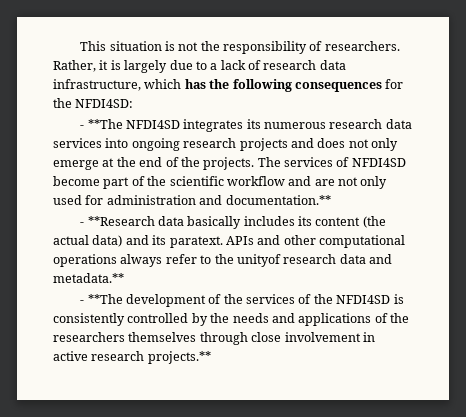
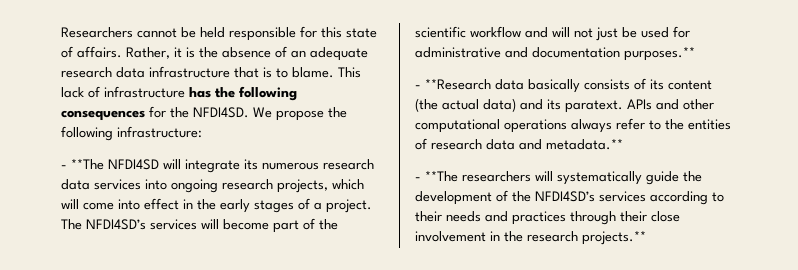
[80,41,400,54] [53,60,346,73] [53,79,182,91] This situation is not the responsibility of researchers. Rather, it is largely due to a lack of research data infrastructure, which -> [61,26,377,41] [61,46,368,61] [61,66,361,78] [61,86,185,98] Researchers cannot be held responsible for this state of affairs. Rather, it is the absence of an adequate research data infrastructure that is to blame. This lack of infrastructure
[75,99,134,108] NFDI4SD: -> [193,107,347,121] [61,126,202,141] NFDI4SD. We propose the following infrastructure:
[183,119,244,132] integrates -> [163,159,240,173] will integrate
[239,138,398,151] [53,157,406,170] projects and does not only emerge at the end of the projects. The services of NFDI4SD -> [277,179,364,193] [61,198,372,213] [61,219,219,230] projects, which will come into effect in the early stages of a project. The NFDI4SD’s services will
[314,176,388,189] [53,195,331,205] are not only used for administration and documentation.** -> [552,26,690,41] [415,47,695,61] will not just be used for administrative and documentation purposes.**
[243,216,295,226] includes -> [584,78,646,90] consists of
[236,254,281,267] unityof -> [688,119,731,130] [415,138,427,150] entities of
[125,294,404,307] [53,313,409,326] [53,332,248,345] development of the services of the NFDI4SD is consistently controlled by the needs and applications of the researchers themselves through -> [462,171,702,185] [415,190,724,205] [415,211,647,225] researchers will systematically guide the development of the NFDI4SD’s services according to their needs and practices through their
[53,351,88,361] active -> [504,231,523,242] the

